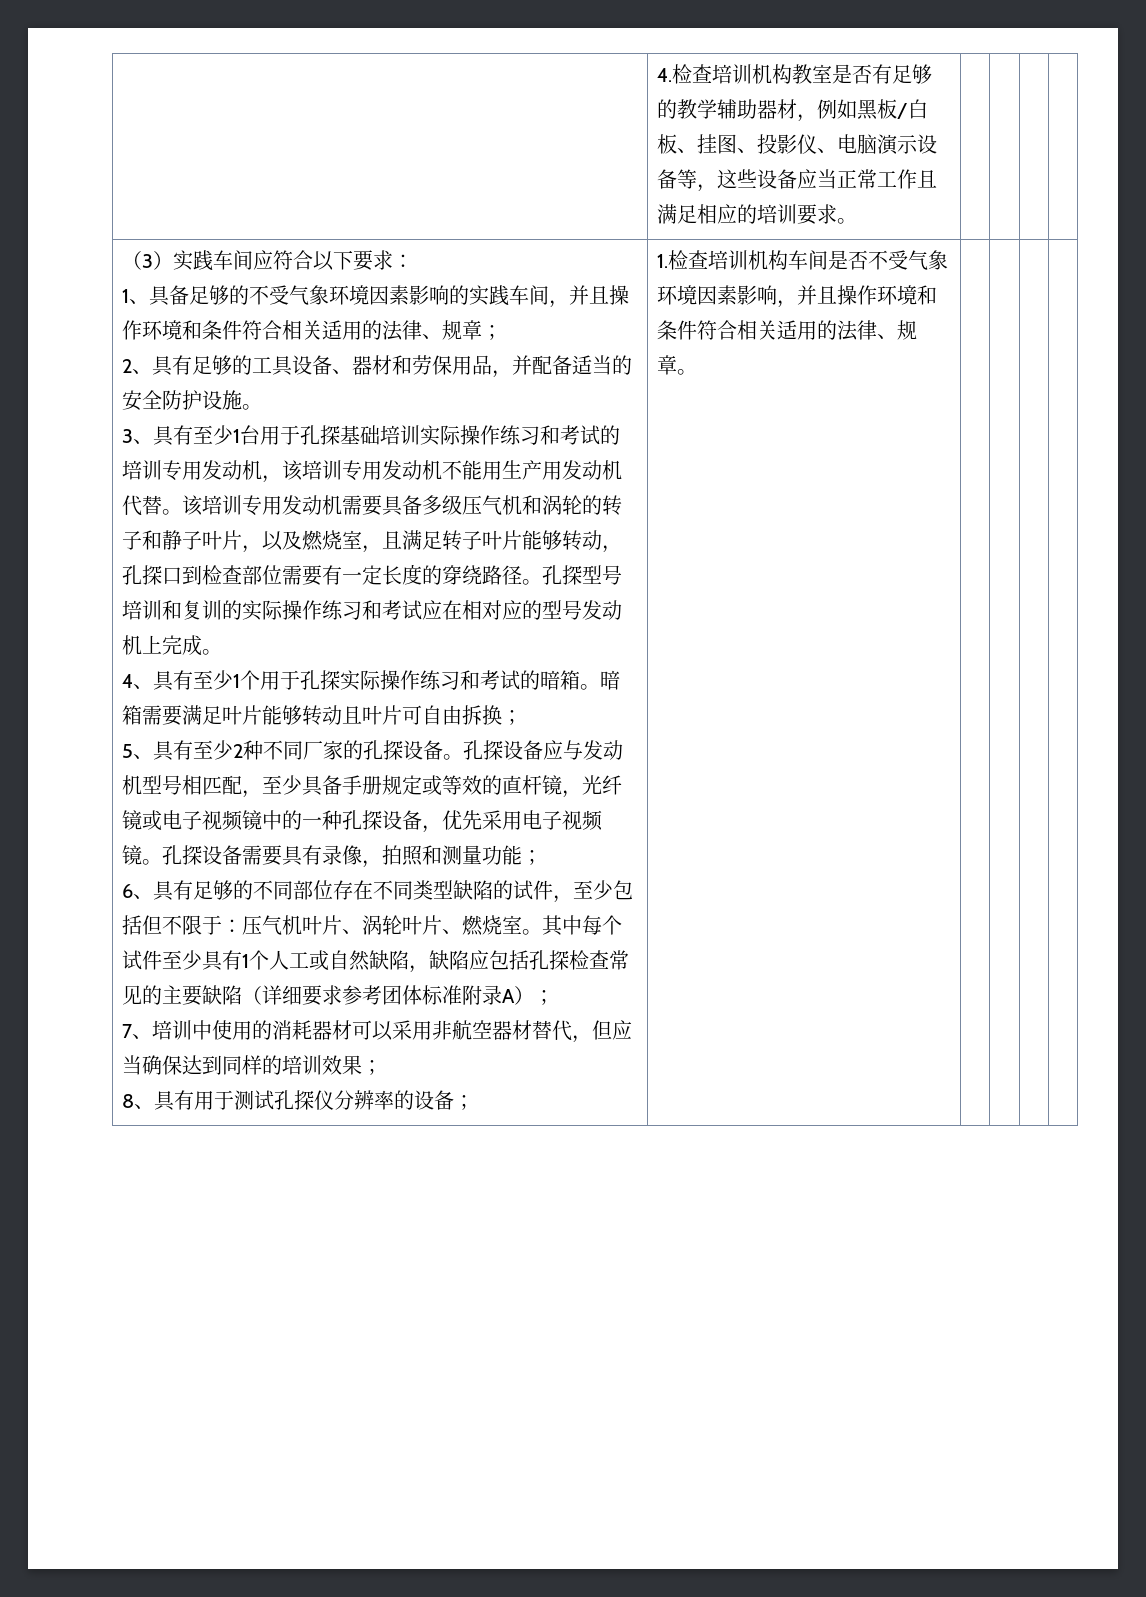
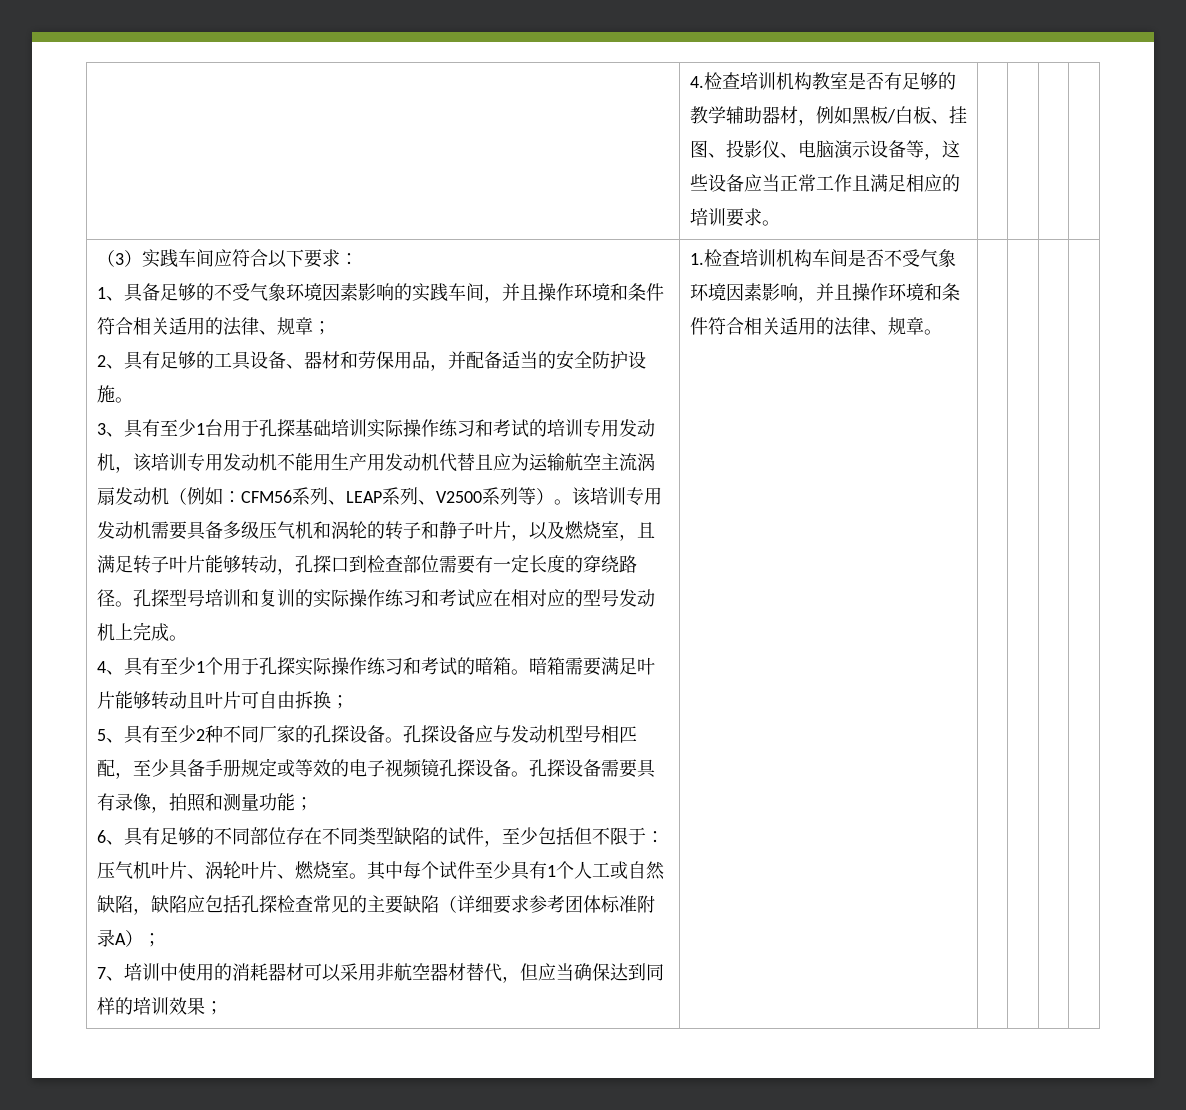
(162, 505) none -> [474,453,655,471] [96,487,554,505] 且应为运输航空主流涡扇发动机（例如：CFM56系列、LEAP系列、V2500系列等）
[501,775,622,798] [121,810,603,833] [121,845,142,865] 直杆镜，光纤镜或电子视频镜中的一种孔探设备，优先采用电子视频镜 -> [348,759,511,778] 电子视频镜孔探设备
[121,1090,474,1111] // 8、具有用于测试孔探仪分辨率的设备； -> (223, 1008) none

